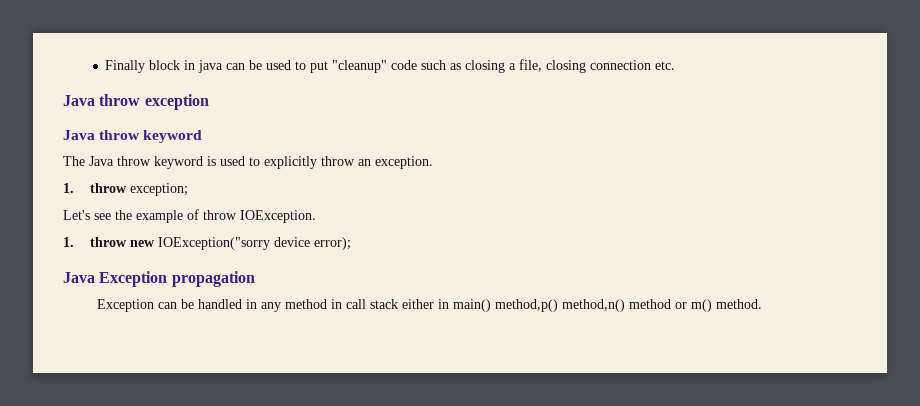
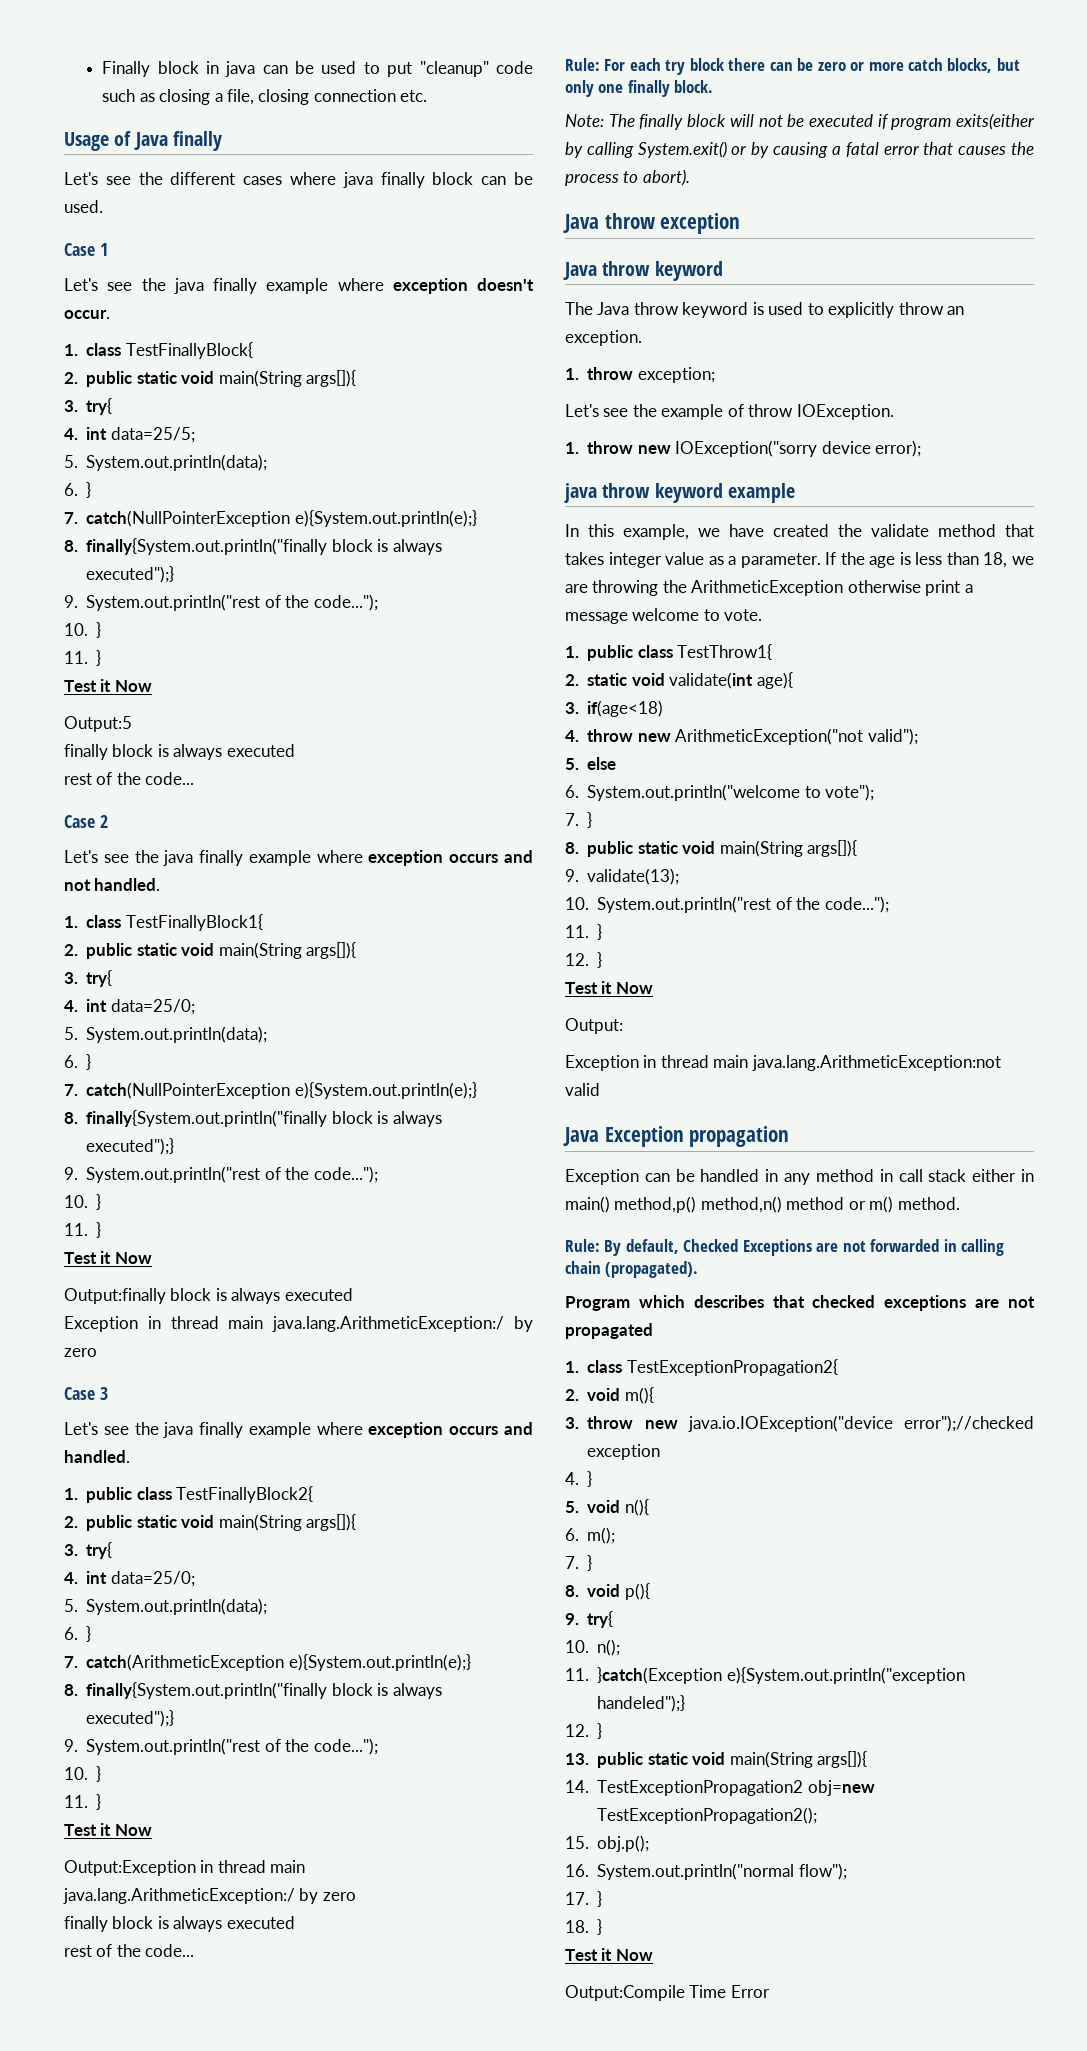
(676, 65) none -> [64,131,222,151] [64,172,534,188] [64,200,103,213] [64,243,108,256] [64,278,534,294] [64,310,110,319] [64,342,253,359] [64,370,357,387] [64,398,113,415] [64,427,195,443] [64,454,268,471] [64,482,92,498] [64,510,477,527] [64,538,442,555] [86,566,175,583] [64,594,378,611] [64,622,102,638] [64,650,102,666] [64,679,152,692] [64,716,132,732] [64,744,295,760] [64,772,195,785] [64,815,108,828] [64,850,533,866] [64,878,161,891] [64,914,263,931] [64,942,357,959] [64,970,113,987] [64,999,195,1015] [64,1026,268,1043] [64,1054,92,1070] [64,1082,477,1099] [64,1110,442,1127] [86,1138,175,1155] [64,1166,378,1183] [64,1194,102,1210] [64,1222,102,1238] [64,1251,152,1264] [64,1288,353,1304] [64,1316,533,1332] [64,1348,97,1357] [64,1387,108,1400] [64,1422,533,1438] [64,1450,130,1463] [64,1486,314,1503] [64,1514,357,1531] [64,1542,113,1559] [64,1571,195,1587] [64,1598,268,1615] [64,1626,92,1642] [64,1654,471,1671] [64,1682,442,1699] [86,1710,175,1727] [64,1738,378,1755] [64,1766,102,1782] [64,1794,102,1810] [64,1823,152,1836] [64,1860,306,1876] [63,1888,356,1904] [64,1916,295,1932] [64,1944,195,1957] [565,58,1020,75] [565,80,714,97] [565,113,1035,130] [565,141,1034,158] [565,169,690,186] // Usage of Java finally // Let's see the different cases where java finally block can be used. // Case 1 // Let's see the java finally example where exception doesn't occur. // 1. class TestFinallyBlock{ // 2. public static void main(String args[]){ // 3. try{ // 4. int data=25/5; // 5. System.out.println(data); // 6. } // 7. catch(NullPointerException e){System.out.println(e);} // 8. finally{System.out.println("finally block is always executed");} // 9. System.out.println("rest of the code..."); // 10. } // 11. } // Test it Now // Output:5 // finally block is always executed // rest of the code... // Case 2 // Let's see the java finally example where exception occurs and not handled. // 1. class TestFinallyBlock1{ // 2. public static void main(String args[]){ // 3. try{ // 4. int data=25/0; // 5. System.out.println(data); // 6. } // 7. catch(NullPointerException e){System.out.println(e);} // 8. finally{System.out.println("finally block is always executed");} // 9. System.out.println("rest of the code..."); // 10. } // 11. } // Test it Now // Output:finally block is always executed // Exception in thread main java.lang.ArithmeticException:/ by zero // Case 3 // Let's see the java finally example where exception occurs and handled. // 1. public class TestFinallyBlock2{ // 2. public static void main(String args[]){ // 3. try{ // 4. int data=25/0; // 5. System.out.println(data); // 6. } // 7. catch(ArithmeticException e){System.out.println(e);} // 8. finally{System.out.println("finally block is always executed");} // 9. System.out.println("rest of the code..."); // 10. } // 11. } // Test it Now // Output:Exception in thread main java.lang.ArithmeticException:/ by zero // finally block is always executed // rest of the code... // Rule: For each try block there can be zero or more catch blocks, but only one finally block. // Note: The finally block will not be executed if program exits(either by calling System.exit() or by causing a fatal error that causes the process to abort).
(352, 243) none -> [564,483,795,503] [565,524,1034,540] [565,552,1034,568] [565,580,973,596] [565,608,763,624] [565,644,773,661] [565,672,793,689] [565,700,664,717] [565,728,918,745] [565,757,617,770] [565,784,875,801] [565,812,593,828] [565,840,858,857] [565,868,680,885] [565,896,889,913] [565,924,603,940] [565,952,603,968] [565,981,653,994] [565,1018,623,1034] [565,1055,1001,1071] [565,1083,600,1096] // java throw keyword example // In this example, we have created the validate method that takes integer value as a parameter. If the age is less than 18, we are throwing the ArithmeticException otherwise print a message welcome to vote. // 1. public class TestThrow1{ // 2. static void validate(int age){ // 3. if(age<18) // 4. throw new ArithmeticException("not valid"); // 5. else // 6. System.out.println("welcome to vote"); // 7. } // 8. public static void main(String args[]){ // 9. validate(13); // 10. System.out.println("rest of the code..."); // 11. } // 12. } // Test it Now // Output: // Exception in thread main java.lang.ArithmeticException:not valid
(763, 304) none -> [565,1239,1005,1256] [565,1261,699,1278] [565,1295,1035,1311] [565,1323,653,1339] [565,1359,838,1376] [565,1387,654,1404] [565,1415,1034,1432] [587,1444,661,1460] [565,1471,593,1487] [565,1499,649,1516] [565,1527,616,1544] [565,1555,593,1571] [565,1583,650,1600] [565,1611,614,1628] [565,1639,621,1656] [565,1667,965,1684] [597,1695,686,1712] [565,1723,603,1739] [565,1751,868,1768] [565,1780,875,1796] [597,1807,818,1824] [565,1835,650,1852] [565,1863,847,1880] [565,1891,603,1907] [565,1919,603,1935] [565,1948,653,1961] [565,1985,770,2001] // Rule: By default, Checked Exceptions are not forwarded in calling chain (propagated). // Program which describes that checked exceptions are not propagated // 1. class TestExceptionPropagation2{ // 2. void m(){ // 3. throw new java.io.IOException("device error");//checked exception // 4. } // 5. void n(){ // 6. m(); // 7. } // 8. void p(){ // 9. try{ // 10. n(); // 11. }catch(Exception e){System.out.println("exception handeled");} // 12. } // 13. public static void main(String args[]){ // 14. TestExceptionPropagation2 obj=new TestExceptionPropagation2(); // 15. obj.p(); // 16. System.out.println("normal flow"); // 17. } // 18. } // Test it Now // Output:Compile Time Error

